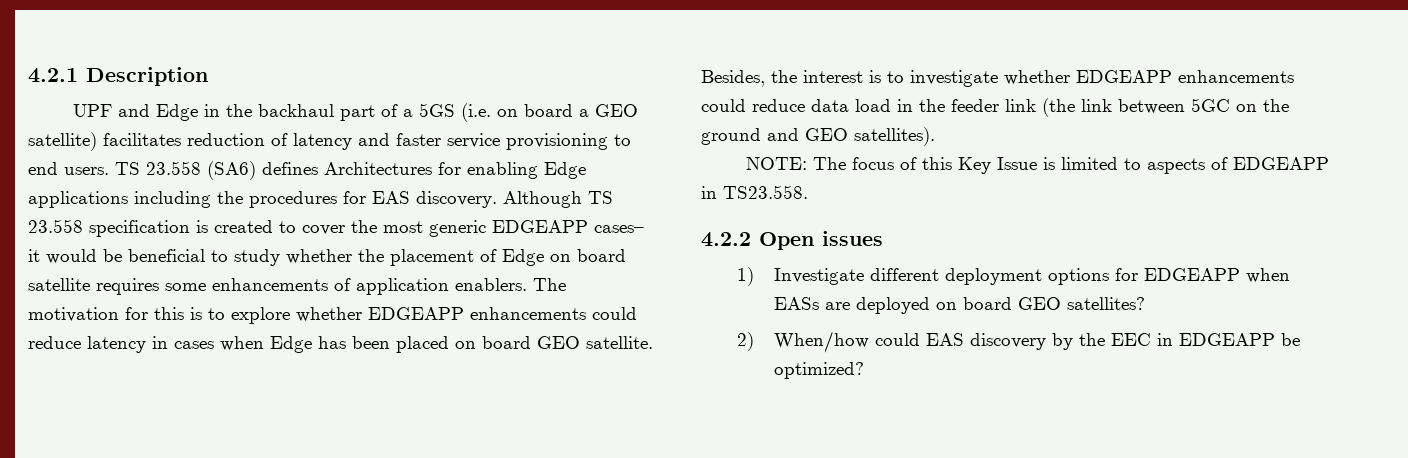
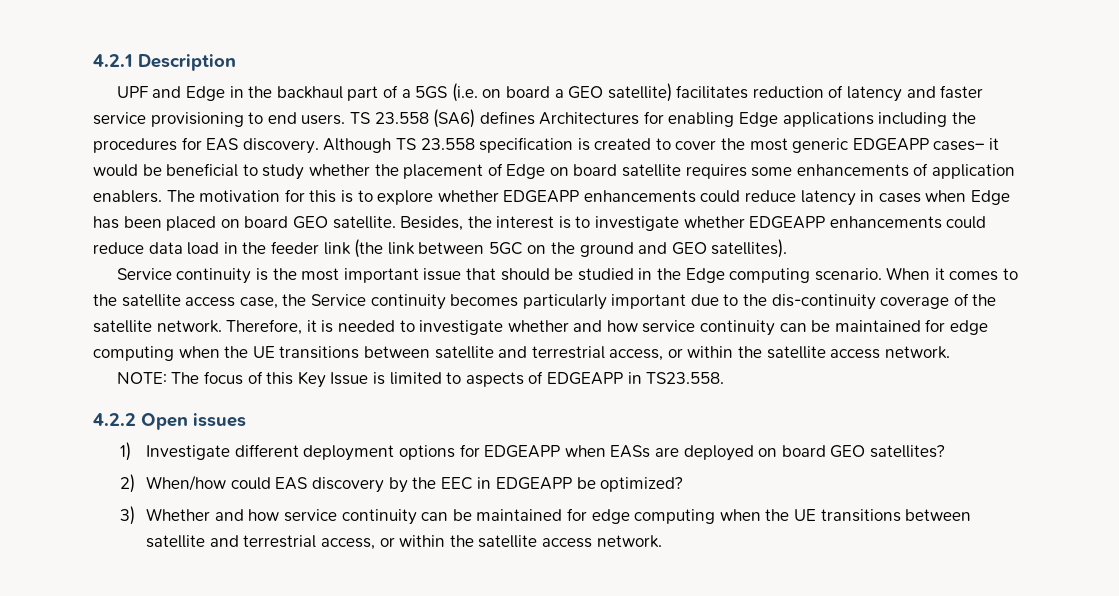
(935, 136) none -> [116,267,1019,284] [93,293,997,310] [93,319,989,336] [93,346,950,361] // Service continuity is the most important issue that should be studied in the Edge computing scenario. When it comes to the satellite access case, the Service continuity becomes particularly important due to the dis-continuity coverage of the satellite network. Therefore, it is needed to investigate whether and how service continuity can be maintained for edge computing when the UE transitions between satellite and terrestrial access, or within the satellite access network.
(864, 370) none -> [119,506,972,525] [146,535,662,550] // 3) Whether and how service continuity can be maintained for edge computing when the UE transitions between satellite and terrestrial access, or within the satellite access network.

